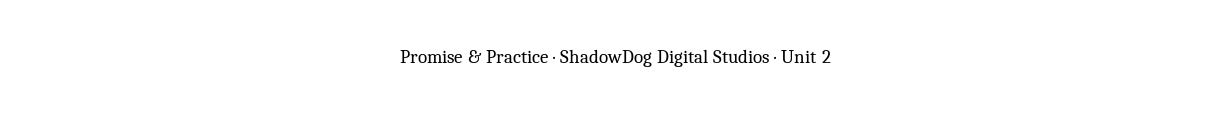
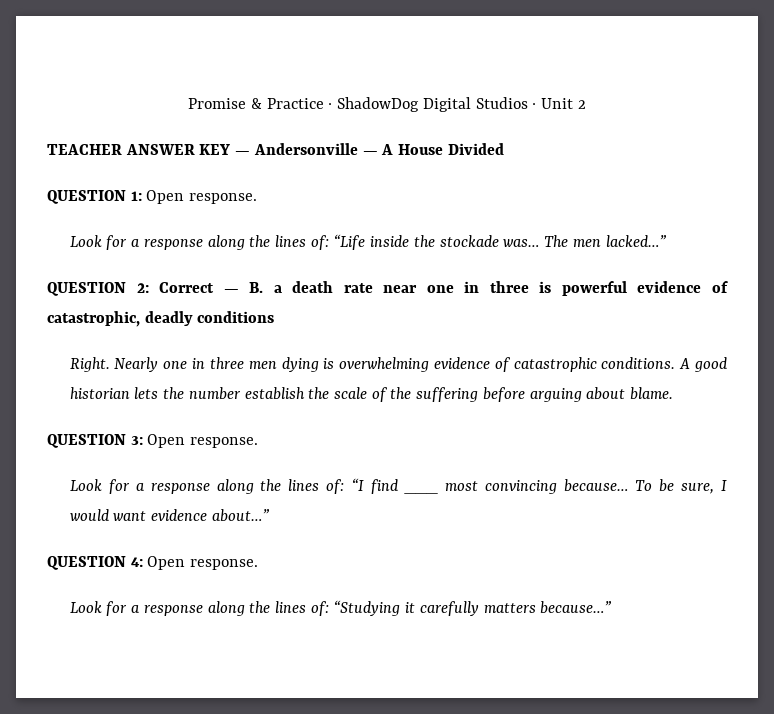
(831, 56) none -> [47,143,504,155] [47,190,258,204] [69,234,667,250] [47,281,729,296] [47,311,275,327] [69,357,728,372] [69,387,674,402] [47,434,259,448] [69,478,439,494] [445,479,728,494] [69,509,270,522] [47,556,259,570] [69,600,613,616] // TEACHER ANSWER KEY — Andersonville — A House Divided // QUESTION 1: Open response. // Look for a response along the lines of: “Life inside the stockade was… The men lacked…” // QUESTION 2: Correct — B. a death rate near one in three is powerful evidence of catastrophic, deadly conditions // Right. Nearly one in three men dying is overwhelming evidence of catastrophic conditions. A good historian lets the number establish the scale of the suffering before arguing about blame. // QUESTION 3: Open response. // Look for a response along the lines of: “I find ___ most convincing because… To be sure, I would want evidence about…” // QUESTION 4: Open response. // Look for a response along the lines of: “Studying it carefully matters because…”

